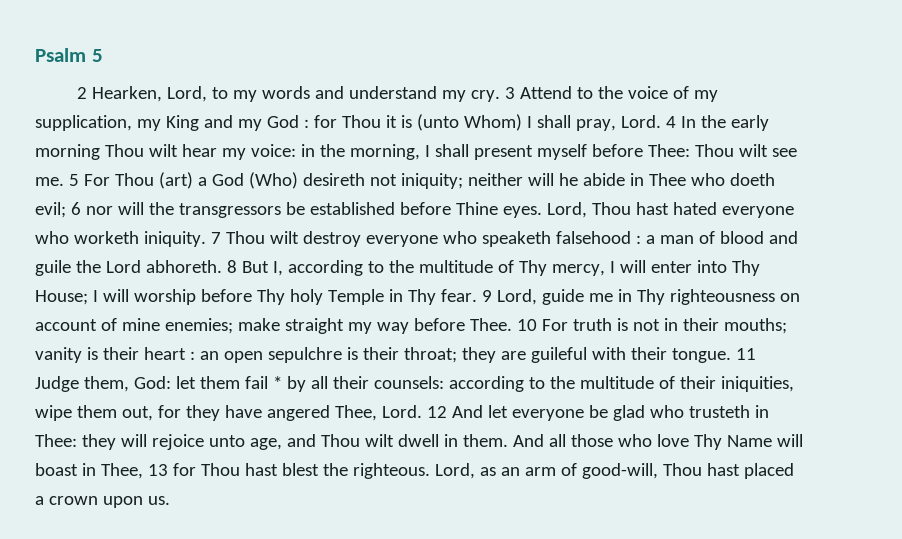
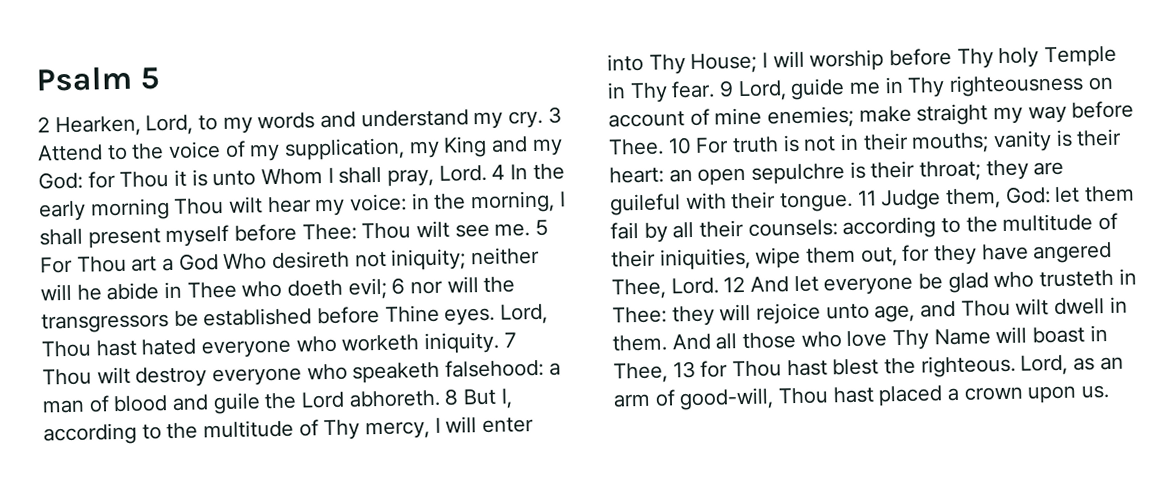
[266,115,309,128] God : -> [38,171,83,190] God:
[416,114,522,131] (unto Whom) -> [212,168,324,187] unto Whom
[158,172,193,189] (art) -> [131,256,158,272] art
[248,172,298,189] (Who) -> [223,253,268,270] Who
[555,231,641,244] falsehood : -> [445,358,545,378] falsehood:
[143,347,195,360] heart : -> [609,166,664,184] heart:
[272,376,282,389] * -> (639, 231) none

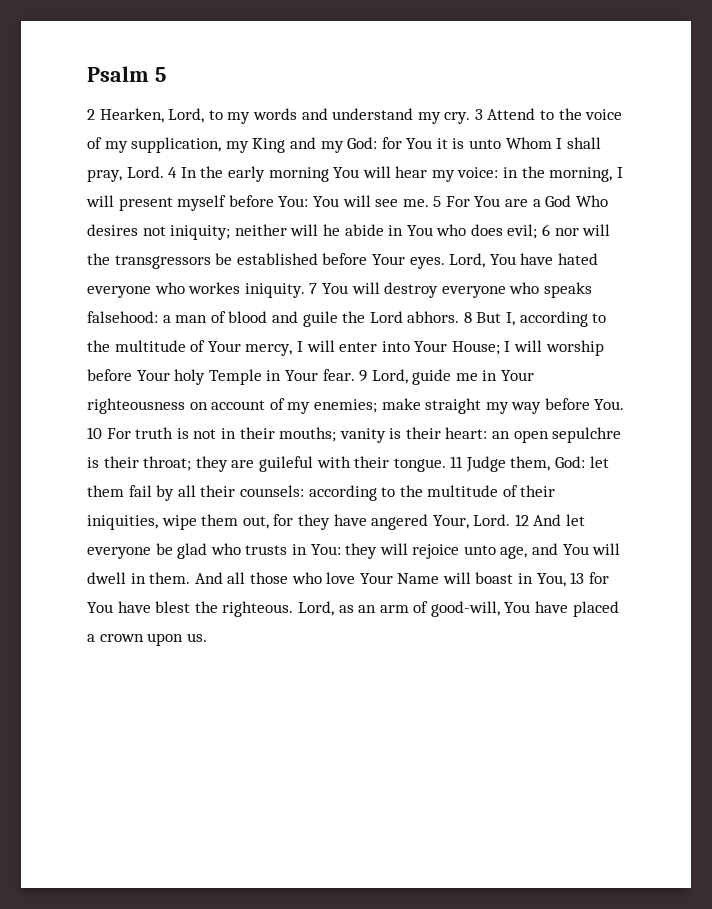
[119,171,170,188] Thou -> [406,138,433,149] You
[173,196,264,215] Thou wilt -> [333,166,391,178] You will
[39,228,83,246] shall -> [86,195,114,207] will
[301,220,451,241] Thee: Thou wilt -> [278,195,371,207] You: You will
[76,255,158,273] Thou art -> [474,196,529,207] You are
[272,250,351,270] desireth -> [87,224,138,236] desires
[186,279,344,299] Thee who doeth -> [406,224,503,236] You who does
[384,304,440,323] Thine -> [371,254,405,265] Your
[41,339,137,358] Thou hast -> [489,253,554,265] You have
[341,334,420,352] worketh -> [188,282,241,294] workes
[42,366,131,386] Thou wilt -> [321,282,380,294] You will
[352,361,441,384] speaketh -> [543,282,592,298] speaks
[348,389,440,408] abhoreth. -> [407,311,460,323] abhors.
[323,419,361,441] Thy -> [207,341,241,352] Your
[648,54,686,75] Thy -> [414,341,448,352] Your
[956,48,994,69] Thy -> [136,370,170,381] Your
[629,82,668,104] Thy -> [284,370,318,381] Your
[907,77,946,98] Thy -> [501,370,535,381] Your
[714,107,763,126] mine -> [287,402,311,414] my
[608,138,664,156] Thee. -> [594,399,625,410] You.
[611,278,666,300] Thee, -> [432,515,469,529] Your,
[1039,268,1137,288] [612,306,667,324] trusteth in Thee: -> [245,544,341,555] trusts in You:
[960,298,1050,317] Thou wilt -> [562,543,621,555] You will
[892,329,931,351] Thy -> [359,573,393,584] Your
[613,362,668,384] Thee, -> [536,573,566,587] You,
[732,359,828,378] Thou hast -> [87,601,151,613] You have
[778,386,875,405] Thou hast -> [504,601,569,613] You have

